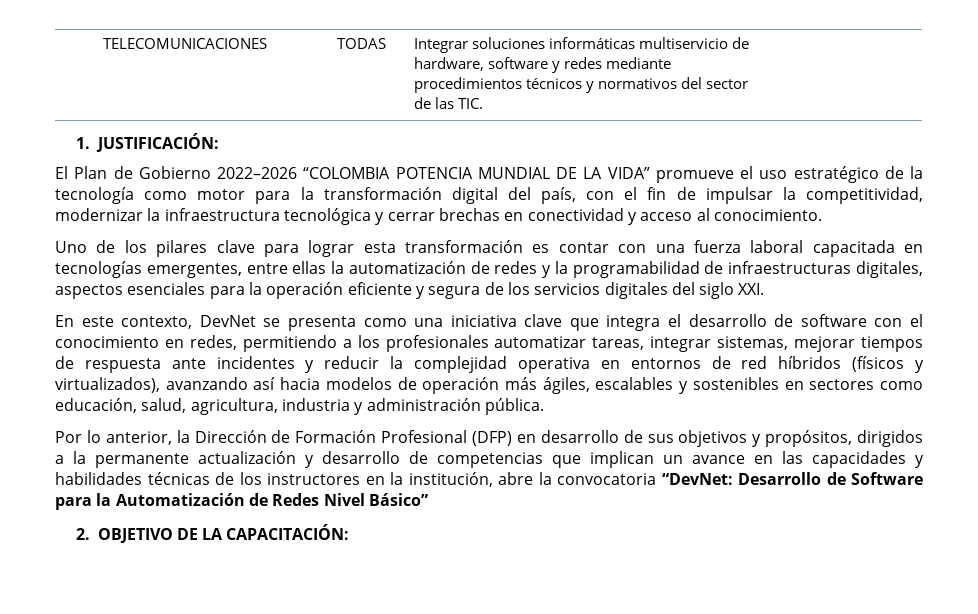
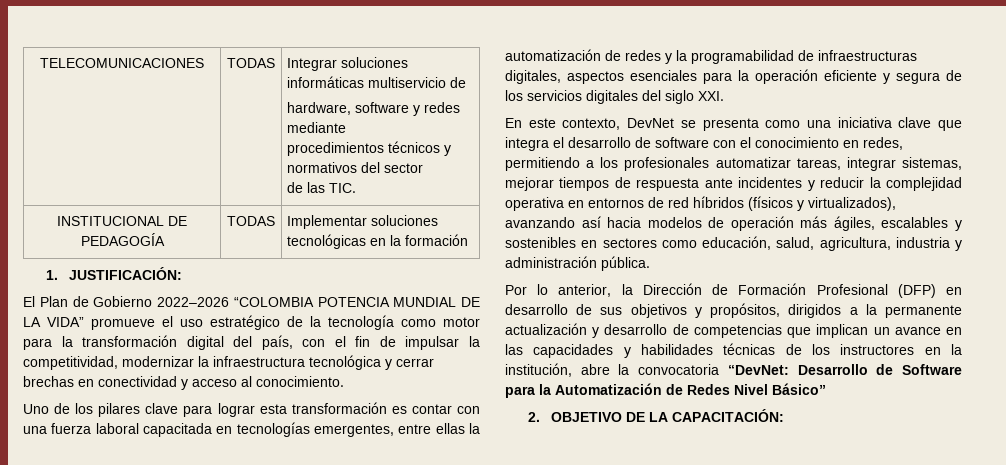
(483, 103) none -> [57,216,187,226] [80,233,165,246] [227,216,275,226] [287,215,439,229] [287,234,469,249] // INSTITUCIONAL DE PEDAGOGÍA | TODAS | Implementar soluciones tecnológicas en la formación

